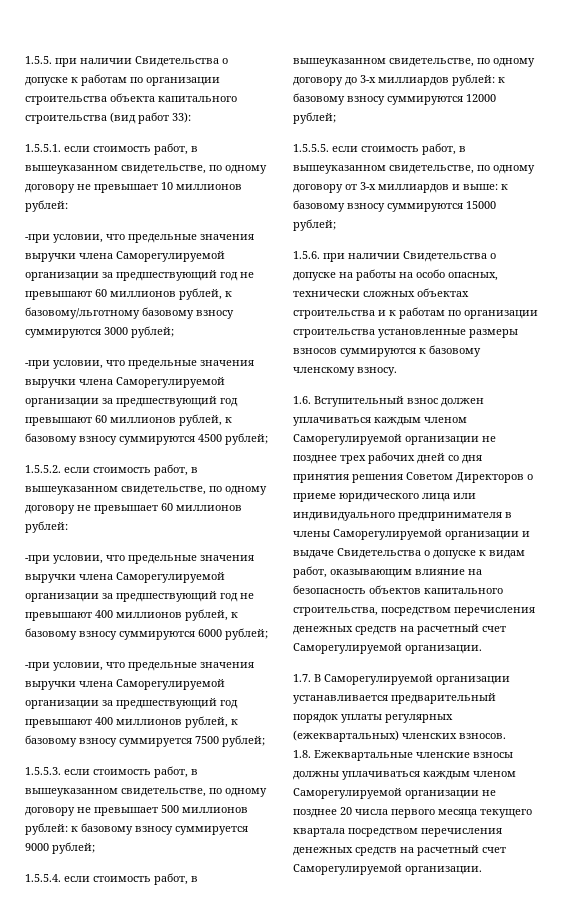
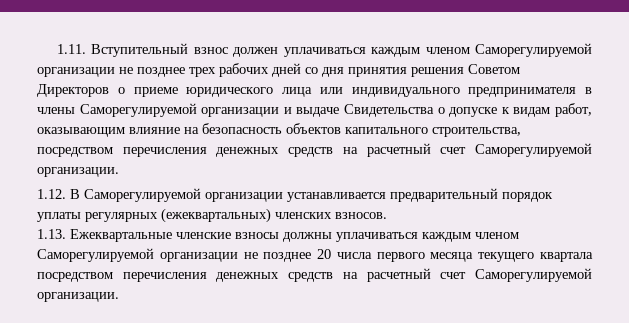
[25,56,228,67] [25,74,220,86] [25,93,237,105] [25,112,191,124] [25,143,198,155] [25,165,267,174] [25,182,242,193] [25,200,68,212] [25,234,254,243] [25,251,225,262] [25,270,254,281] [25,288,232,300] [25,307,234,319] [25,326,174,338] [25,360,254,369] [25,377,225,388] [25,396,238,407] [25,414,232,426] [25,433,268,445] [25,464,198,476] [25,486,267,495] [25,503,242,514] [25,521,68,533] [25,555,254,564] [25,572,225,583] [25,591,254,602] [25,609,238,621] [25,628,268,640] [25,662,254,671] [25,679,225,690] [25,698,238,709] [25,716,238,728] [25,735,265,747] [25,766,198,778] [25,788,267,797] [25,805,248,816] [25,823,248,835] [25,842,95,854] [25,873,198,885] [293,58,535,67] [293,74,505,86] [293,93,496,105] [293,112,336,124] [293,143,466,155] [293,165,535,174] [293,182,508,193] [293,200,496,212] [293,219,336,231] [293,251,496,262] [293,269,498,281] [293,288,469,297] [293,307,538,319] [293,329,518,338] [293,345,481,357] [293,367,397,376] [293,396,311,404] 1.5.5. при наличии Свидетельства о допуске к работам по организации строительства объекта капитального строительства (вид работ 33): // 1.5.5.1. если стоимость работ, в вышеуказанном свидетельстве, по одному договору не превышает 10 миллионов рублей: // -при условии, что предельные значения выручки члена Саморегулируемой организации за предшествующий год не превышают 60 миллионов рублей, к базовому/льготному базовому взносу суммируются 3000 рублей; // -при условии, что предельные значения выручки члена Саморегулируемой организации за предшествующий год превышают 60 миллионов рублей, к базовому взносу суммируются 4500 рублей; // 1.5.5.2. если стоимость работ, в вышеуказанном свидетельстве, по одному договору не превышает 60 миллионов рублей: // -при условии, что предельные значения выручки члена Саморегулируемой организации за предшествующий год не превышают 400 миллионов рублей, к базовому взносу суммируются 6000 рублей; // -при условии, что предельные значения выручки члена Саморегулируемой организации за предшествующий год превышают 400 миллионов рублей, к базовому взносу суммируется 7500 рублей; // 1.5.5.3. если стоимость работ, в вышеуказанном свидетельстве, по одному договору не превышает 500 миллионов рублей: к базовому взносу суммируется 9000 рублей; // 1.5.5.4. если стоимость работ, в вышеуказанном свидетельстве, по одному договору до 3-х миллиардов рублей: к базовому взносу суммируются 12000 рублей; // 1.5.5.5. если стоимость работ, в вышеуказанном свидетельстве, по одному договору от 3-х миллиардов и выше: к базовому взносу суммируются 15000 рублей; // 1.5.6. при наличии Свидетельства о допуске на работы на особо опасных, технически сложных объектах строительства и к работам по организации строительства установленные размеры взносов суммируются к базовому членскому взносу. // 1.6. -> [56,44,86,54] 1.11.
[293,674,311,682] 1.7. -> [37,189,66,199] 1.12.
[293,750,311,758] 1.8. -> [37,229,66,239] 1.13.

